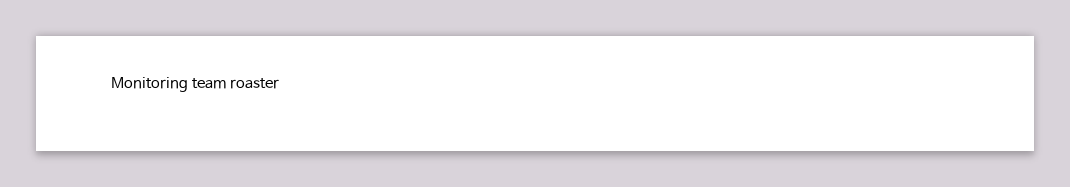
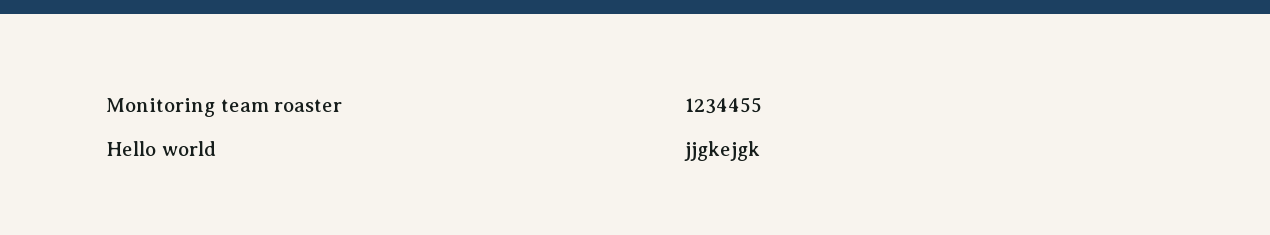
(279, 83) none -> [106,141,216,156] [685,97,762,114] [684,141,760,161] // Hello world // 1234455 // jjgkejgk

